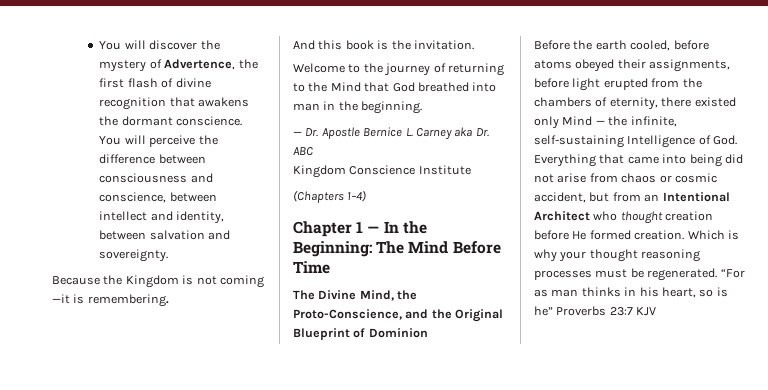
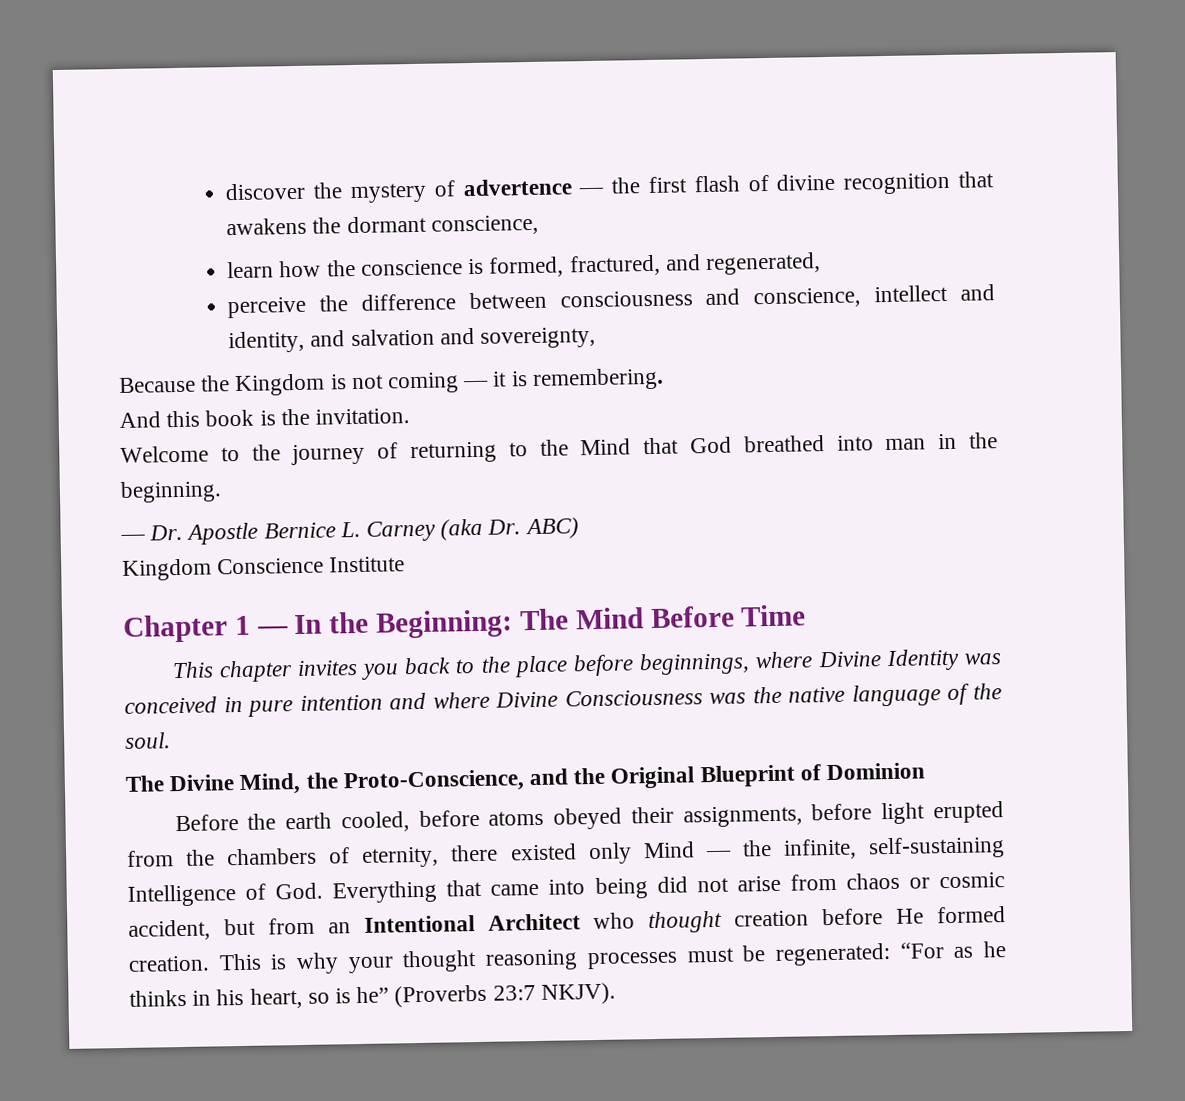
[99,40,146,50] You will -> (225, 191) none
[164,59,236,70] Advertence, -> [462,178,605,197] advertence —
[176,116,243,126] [99,135,146,145] conscience. You will -> [430,214,539,236] [227,252,821,279] conscience, // learn how the conscience is formed, fractured, and regenerated, //
[169,192,217,202] between -> (862, 298) none
[99,230,147,240] between -> [310,330,346,347] and
[99,249,169,262] sovereignty. -> [480,326,597,349] sovereignty,
[52,294,70,304] —it -> [463,371,508,388] — it
[454,127,489,137] [293,147,313,156] aka Dr. ABC -> [440,517,579,541] (aka Dr. ABC)
[293,190,367,203] // (Chapters 1–4) -> (406, 564) none
(330, 267) none -> [171,648,1001,683] [124,683,1003,717] [125,732,171,749] // This chapter invites you back to the place before beginnings, where Divine Identity was conceived in pure intention and where Divine Consciousness was the native language of the soul.
[687,230,725,240] Which -> [218,953,262,971] This
[647,268,718,281] regenerated. -> [774,943,891,966] regenerated:
[551,289,579,297] man -> [983,941,1007,958] he
[556,306,657,316] Proverbs 23:7 KJV -> [394,982,616,1008] (Proverbs 23:7 NKJV).

